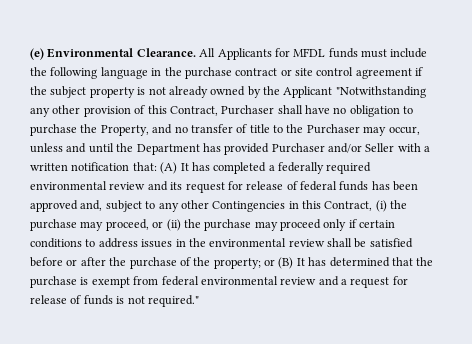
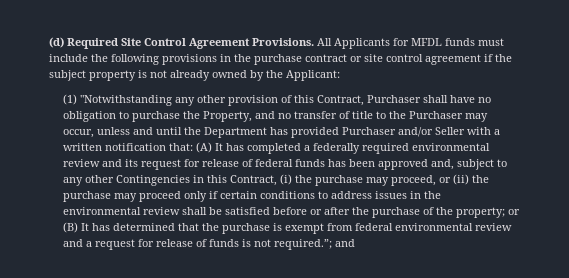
[30,48,196,60] (e) Environmental Clearance. -> [49,37,314,49] (d) Required Site Control Agreement Provisions.
[100,67,148,79] language -> [162,54,217,65] provisions
[283,86,333,98] Applicant -> [286,70,340,81] [62,94,77,105] Applicant: // (1)
[147,295,199,307] required." -> [273,239,355,250] required.”; and

